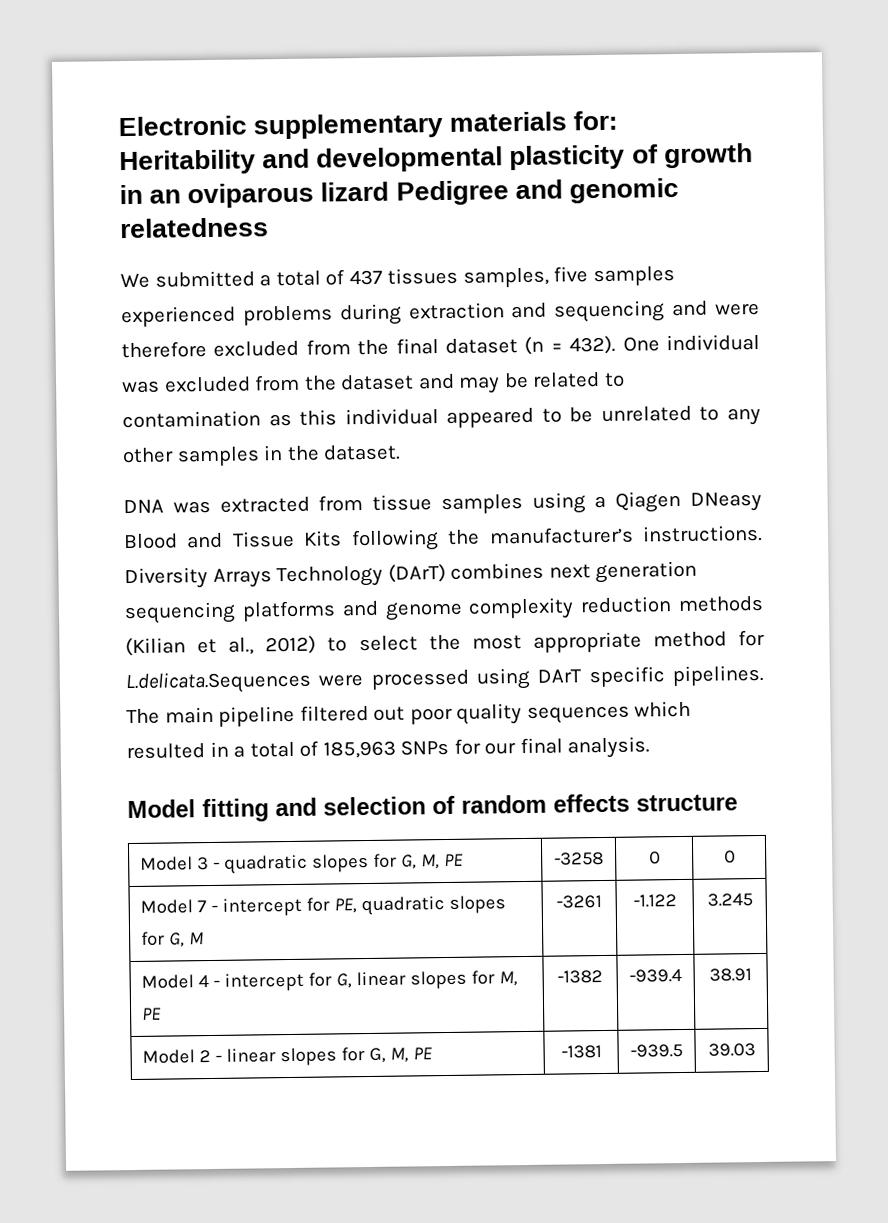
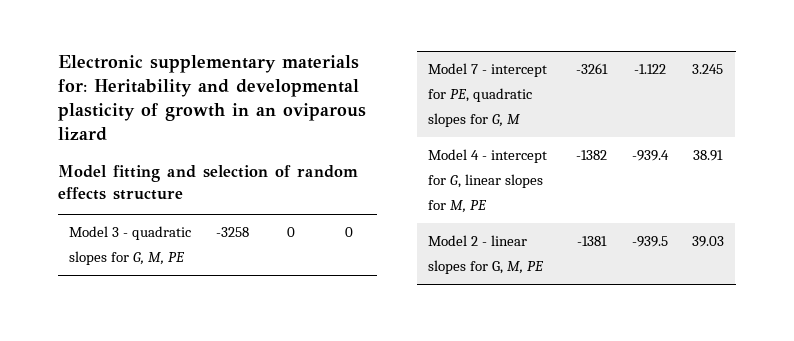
[395,177,679,206] [119,217,269,239] [120,266,675,289] [121,300,760,328] [121,333,760,359] [122,371,625,394] [122,405,761,429] [122,444,402,467] [123,490,762,515] [123,524,763,552] [124,560,698,590] [124,595,764,625] [125,629,766,657] [125,664,764,695] [126,700,692,727] [126,736,651,760] Pedigree and genomic relatedness // We submitted a total of 437 tissues samples, five samples experienced problems during extraction and sequencing and were therefore excluded from the final dataset (n = 432). One individual was excluded from the dataset and may be related to contamination as this individual appeared to be unrelated to any other samples in the dataset. // DNA was extracted from tissue samples using a Qiagen DNeasy Blood and Tissue Kits following the manufacturer’s instructions. Diversity Arrays Technology (DArT) combines next generation sequencing platforms and genome complexity reduction methods (Kilian et al., 2012) to select the most appropriate method for L.delicata.Sequences were processed using DArT specific pipelines. The main pipeline filtered out poor quality sequences which resulted in a total of 185,963 SNPs for our final analysis. -> (107, 134) none

